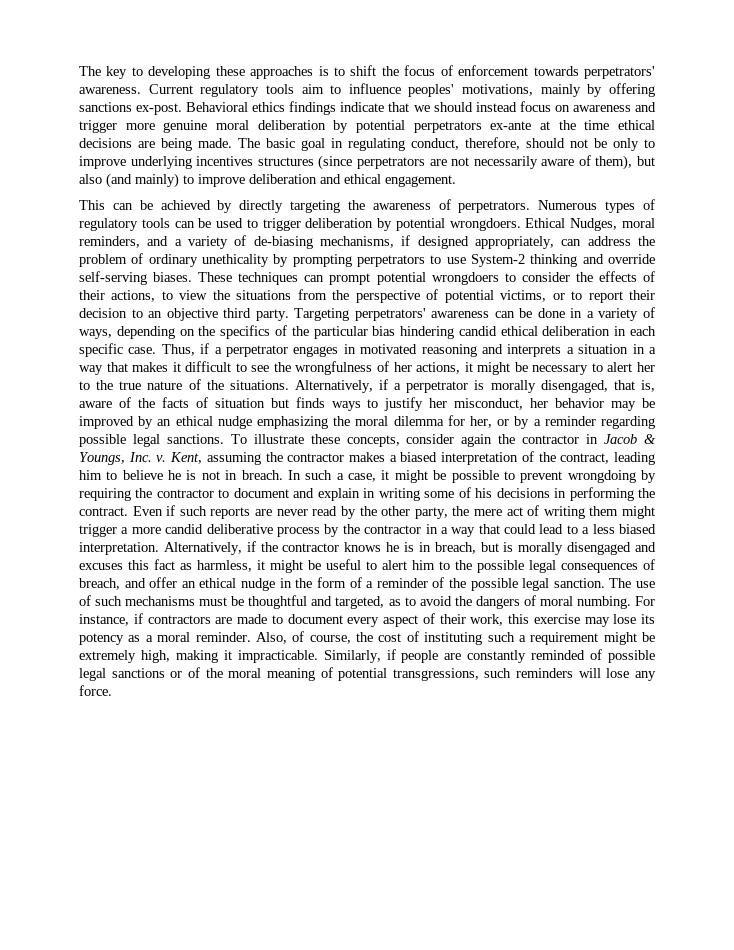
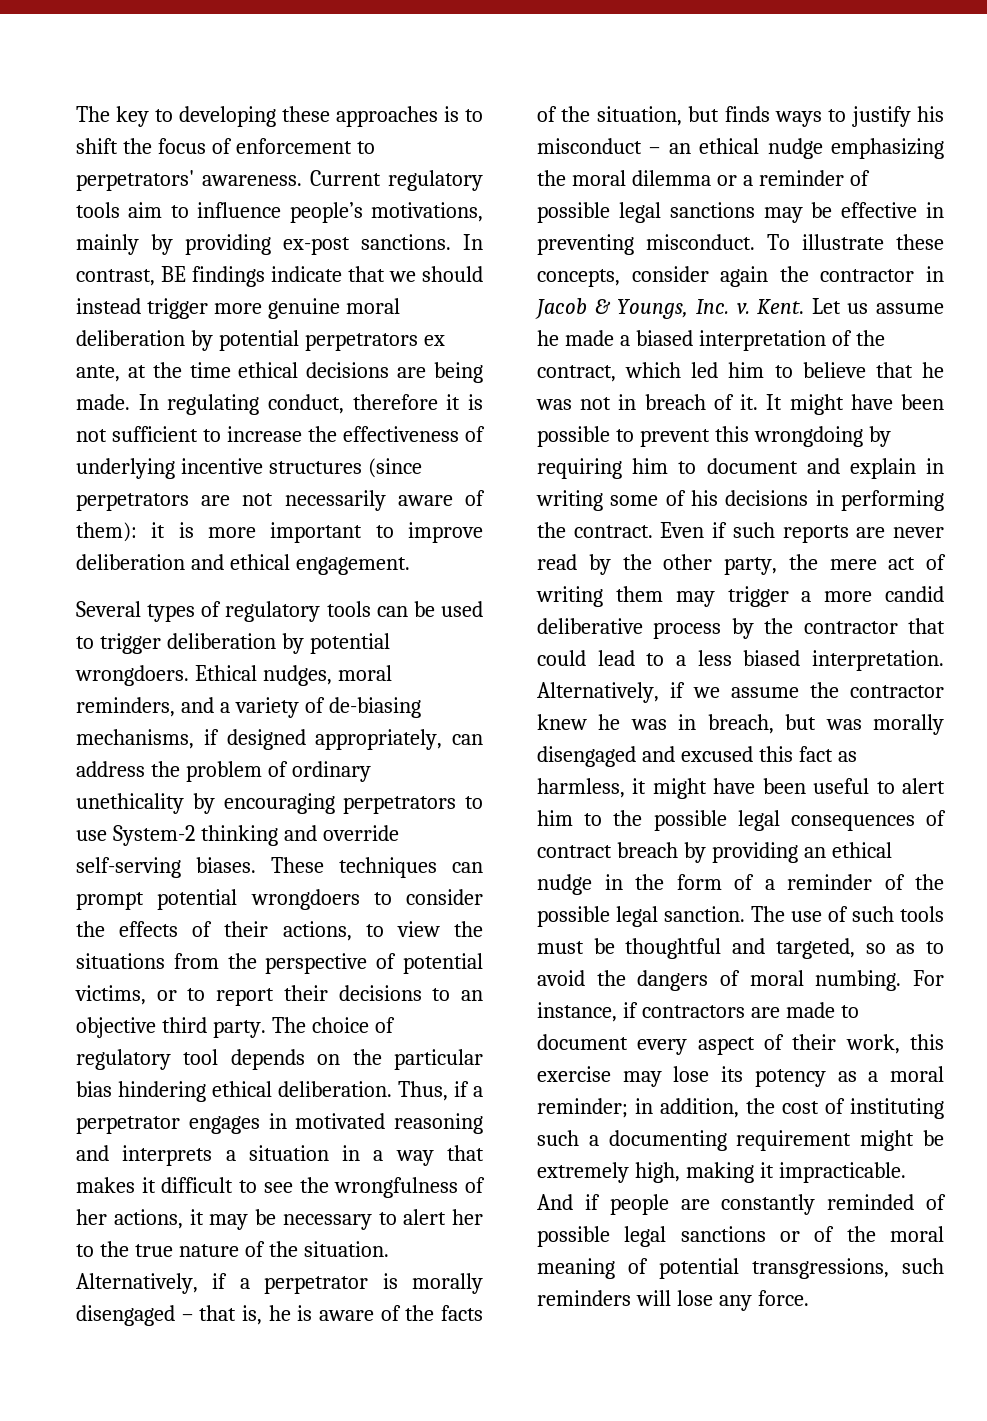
[533,66,579,76] towards -> [356,141,375,154] to
[408,84,455,97] peoples' -> [289,202,363,223] people’s
[608,83,655,97] [79,102,286,115] offering sanctions ex-post. Behavioral ethics -> [185,234,483,255] [76,266,186,286] providing ex-post sanctions. In contrast, BE
[519,101,657,112] focus on awareness and -> (141, 306) none
[490,121,532,130] ex-ante -> [423,335,445,346] [76,365,120,382] ex ante,
[238,137,655,151] [79,156,254,169] The basic goal in regulating conduct, therefore, should not be only to improve underlying incentives -> [138,394,484,415] [76,426,485,442] [76,458,263,479] In regulating conduct, therefore it is not sufficient to increase the effectiveness of underlying incentive
[595,155,655,170] [79,173,179,188] them), but also (and mainly) -> [76,522,363,543] them): it is more important
[79,199,598,213] This can be achieved by directly targeting the awareness of perpetrators. Numerous -> [76,601,141,617] Several
[570,218,618,231] Nudges, -> [262,665,332,686] nudges,
[292,254,352,267] prompting -> [223,793,335,814] encouraging
[79,308,127,318] decision -> [338,985,422,1001] decisions
[294,307,656,321] [79,325,656,339] [79,343,157,357] Targeting perpetrators' awareness can be done in a variety of ways, depending on the specifics of the particular bias hindering candid ethical deliberation in each specific case. -> [271,1017,395,1033] [76,1049,483,1070] [76,1081,392,1102] The choice of regulatory tool depends on the particular bias hindering ethical deliberation.
[477,362,511,375] might -> [209,1214,249,1230] may
[229,380,289,390] situations. -> [303,1241,389,1257] situation.
[540,380,655,393] disengaged, that is, -> [76,1305,313,1326] disengaged – that is, he is
[214,398,265,408] situation -> [561,106,682,126] the situation,
[429,398,655,411] [79,416,154,429] her misconduct, her behavior may be improved by -> [917,106,944,122] [537,138,661,154] his misconduct –
[447,415,655,429] [79,434,224,447] for her, or by a reminder regarding possible legal sanctions. -> [716,170,870,186] [537,202,944,223] [537,234,755,255] or a reminder of possible legal sanctions may be effective in preventing misconduct.
[170,452,385,465] Kent, assuming the contractor makes -> [757,298,944,314] [537,330,614,346] Kent. Let us assume he made
[614,452,655,465] leading -> [625,362,719,378] which led
[168,470,447,483] he is not in breach. In such a case, it might be -> [875,362,944,378] [536,394,944,415] that he was not in breach of it. It might have been
(563, 477) none -> [714,426,749,442] this
[135,488,214,498] the contractor -> [632,458,669,474] him
[621,506,655,519] might -> [675,591,715,607] may
[425,524,476,537] in a way -> (898, 627) none
[260,542,414,552] the contractor knows he is -> [693,682,944,698] [537,714,667,730] we assume the contractor knew he was
[503,542,514,552] is -> [825,719,862,730] was
[79,563,123,570] excuses -> [680,746,753,762] excused
[308,560,321,570] be -> [713,778,806,794] have been
[79,577,178,590] breach, and offer -> [537,842,798,863] contract breach by providing
[125,596,196,606] mechanisms -> [900,906,944,922] tools
(385, 602) none -> [865,943,886,954] so
[195,631,351,644] reminder. Also, of course, -> [537,1098,739,1118] reminder; in addition,
(526, 638) none -> [608,1130,727,1151] documenting
[323,650,381,663] Similarly, -> [537,1194,573,1210] And

